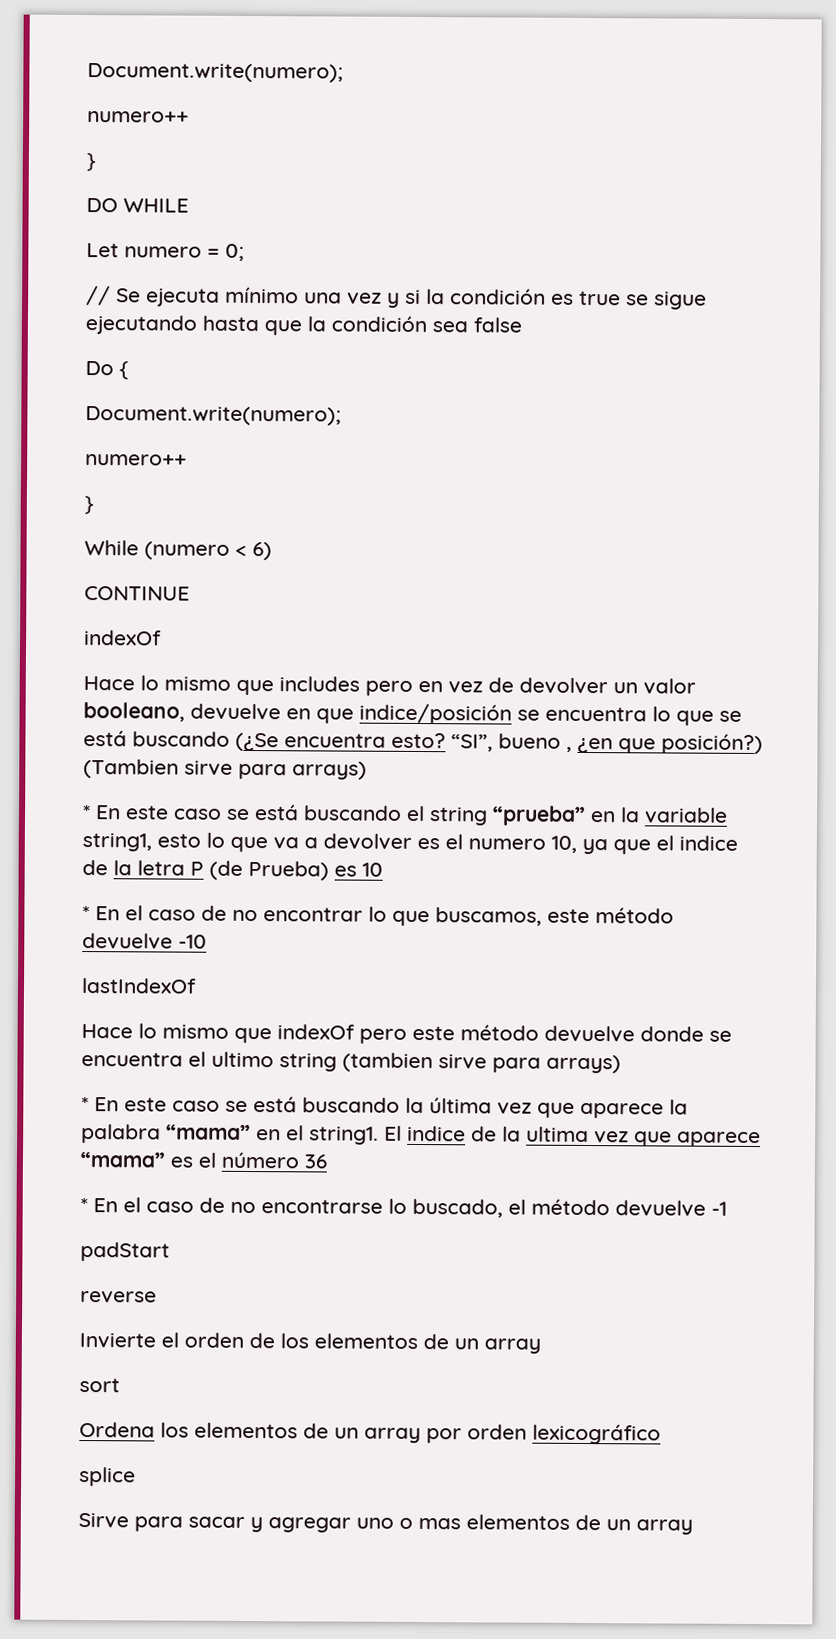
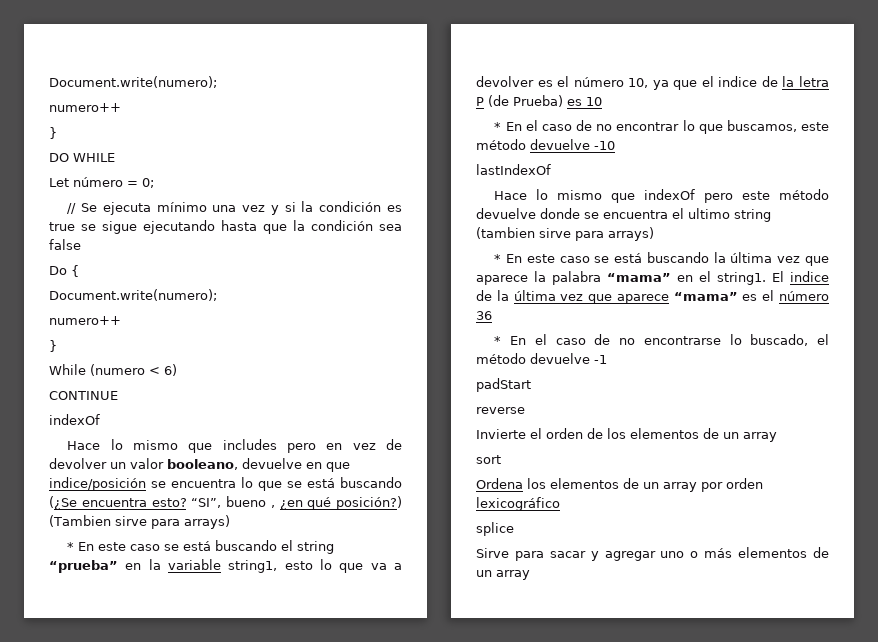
[124,246,202,258] numero -> [73,177,123,187] número
[618,738,656,754] que -> [307,497,332,510] qué
[468,838,546,850] numero -> [573,77,624,87] número
[526,1126,589,1143] ultima -> [513,290,556,301] última
[418,1518,461,1530] mas -> [704,548,733,558] más

